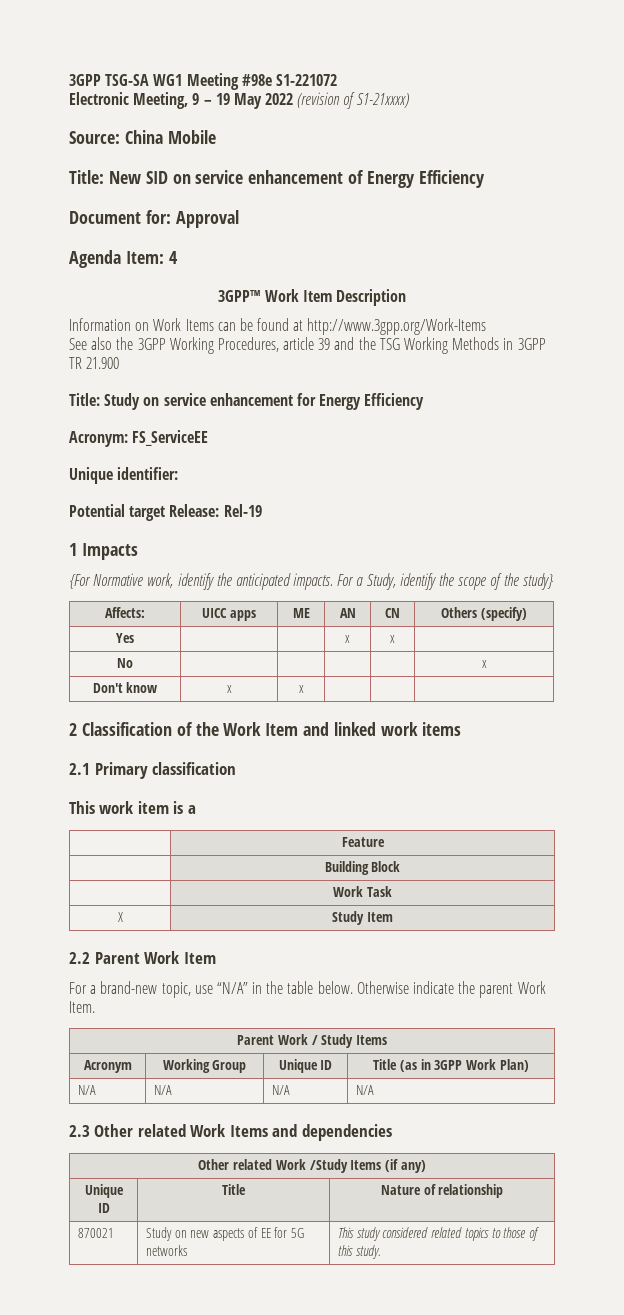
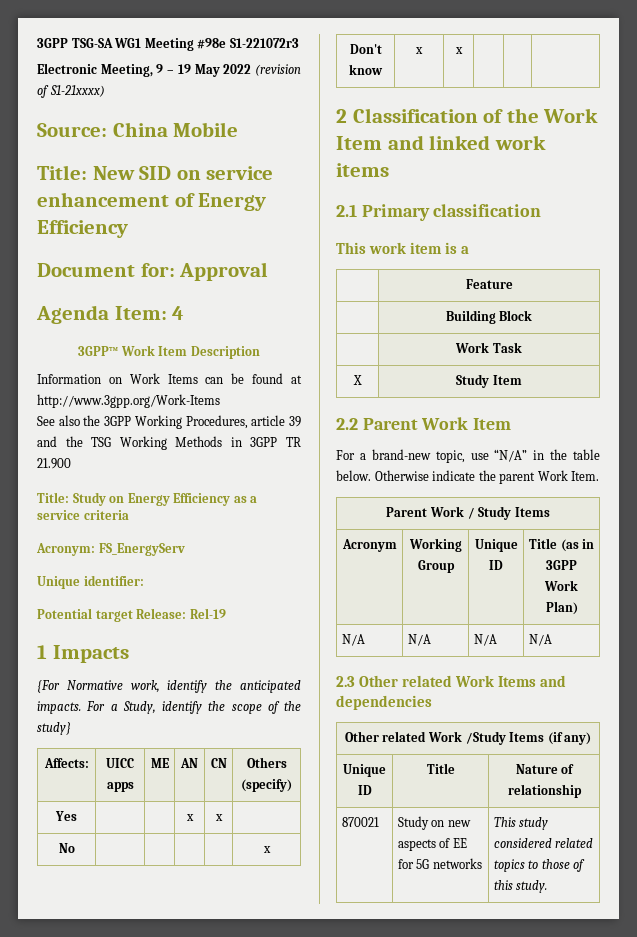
[275,74,337,86] S1-221072 -> [229,38,299,48] S1-221072r3
[163,393,425,410] service enhancement for Energy Efficiency -> [127,493,258,506] [37,510,129,520] Energy Efficiency as a service criteria
[132,430,209,446] FS_ServiceEE -> [98,543,185,556] FS_EnergyServ

